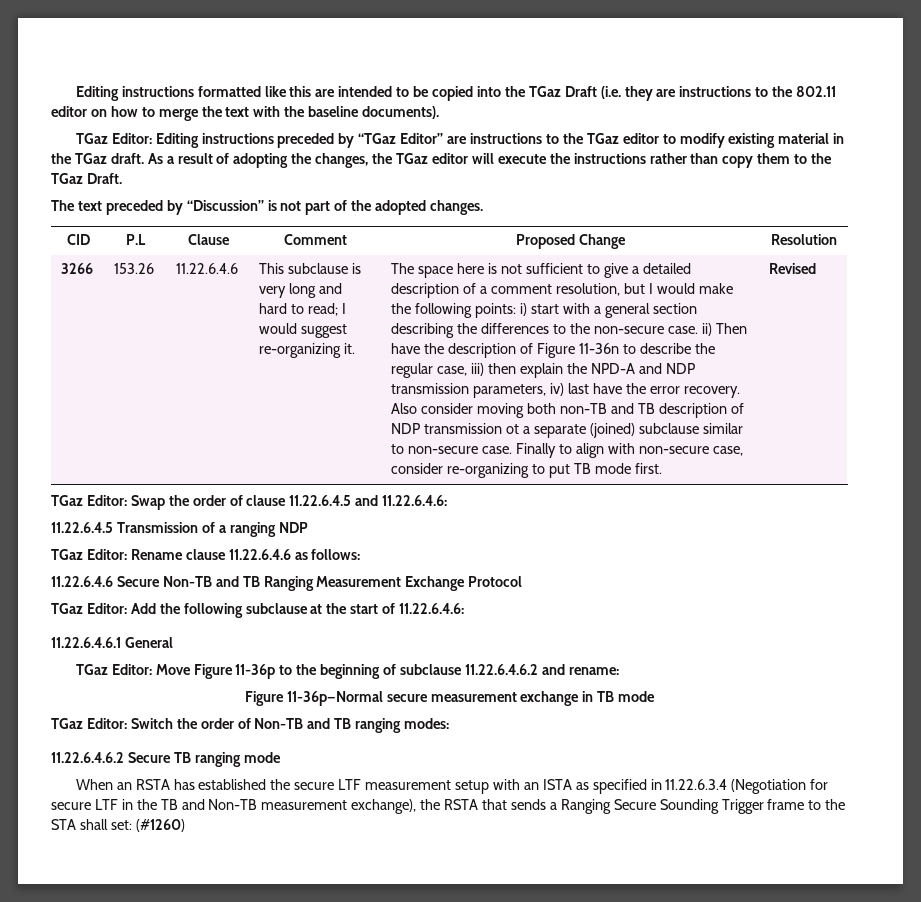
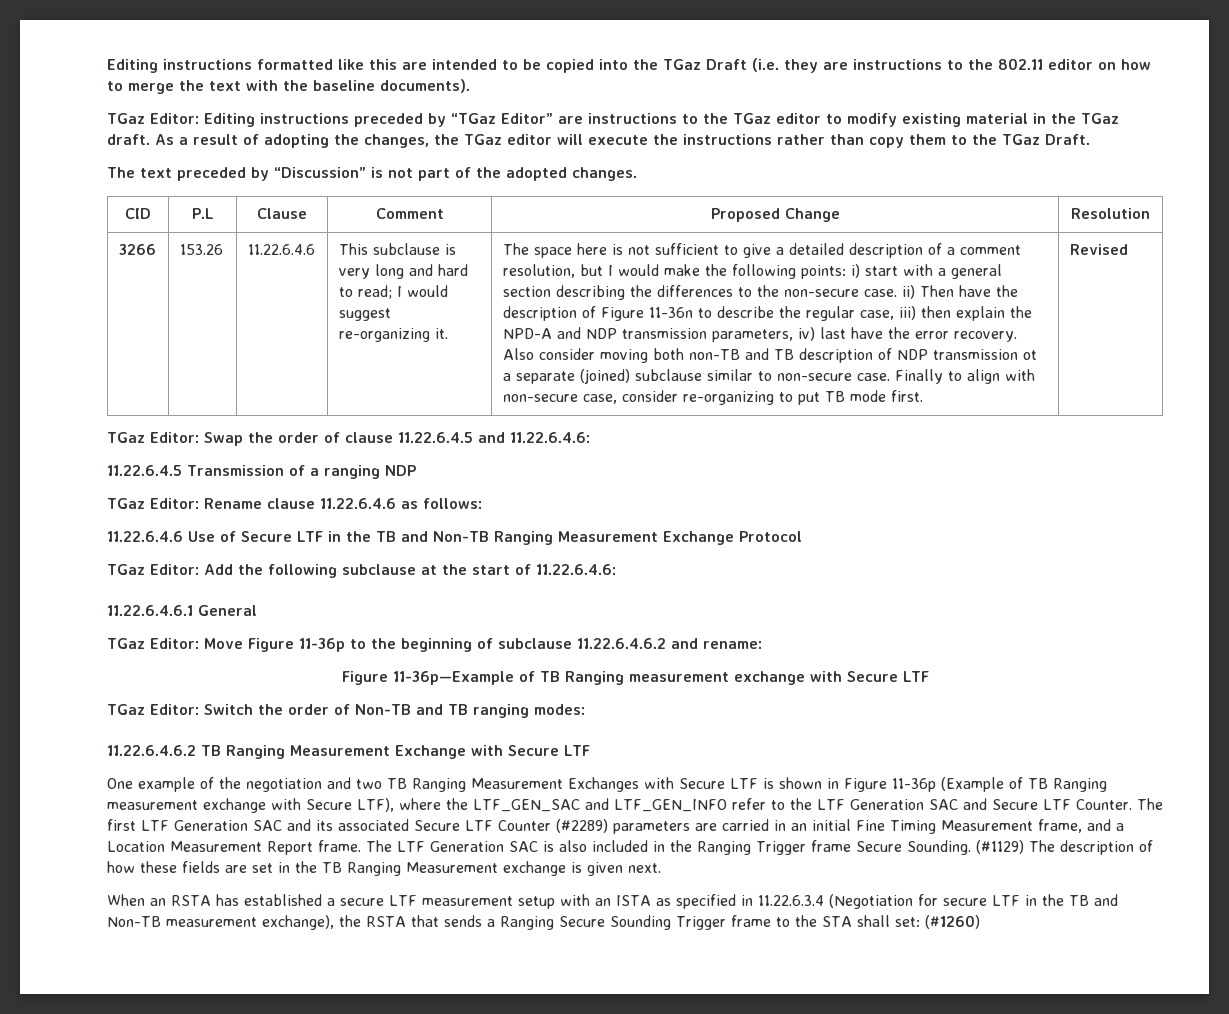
[116,576,260,587] Secure Non-TB and TB -> [188,531,489,542] Use of Secure LTF in the TB and Non-TB
[286,691,656,706] 11-36p—Normal secure measurement exchange in TB mode -> [392,671,929,685] 11-36p—Example of TB Ranging measurement exchange with Secure LTF
[127,752,281,767] Secure TB ranging mode -> [201,745,590,759] [107,777,1107,792] [107,798,1163,813] [107,819,1124,834] [107,840,1153,855] [107,861,661,876] TB Ranging Measurement Exchange with Secure LTF // One example of the negotiation and two TB Ranging Measurement Exchanges with Secure LTF is shown in Figure 11-36p (Example of TB Ranging measurement exchange with Secure LTF), where the LTF_GEN_SAC and LTF_GEN_INFO refer to the LTF Generation SAC and Secure LTF Counter. The first LTF Generation SAC and its associated Secure LTF Counter (#2289) parameters are carried in an initial Fine Timing Measurement frame, and a Location Measurement Report frame. The LTF Generation SAC is also included in the Ranging Trigger frame Secure Sounding. (#1129) The description of how these fields are set in the TB Ranging Measurement exchange is given next.
[270,779,291,790] the -> [326,898,335,906] a

